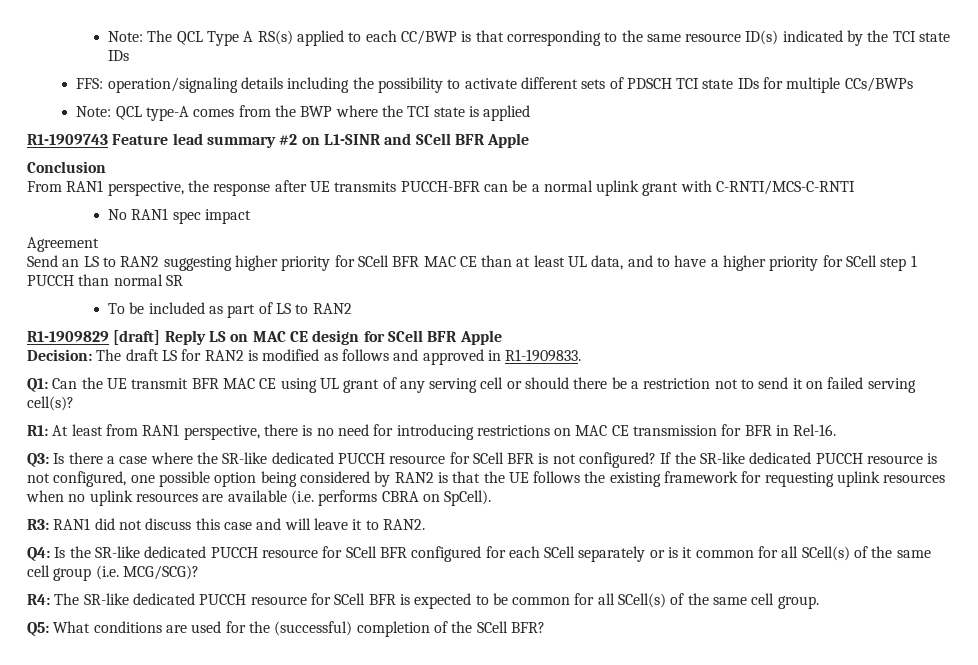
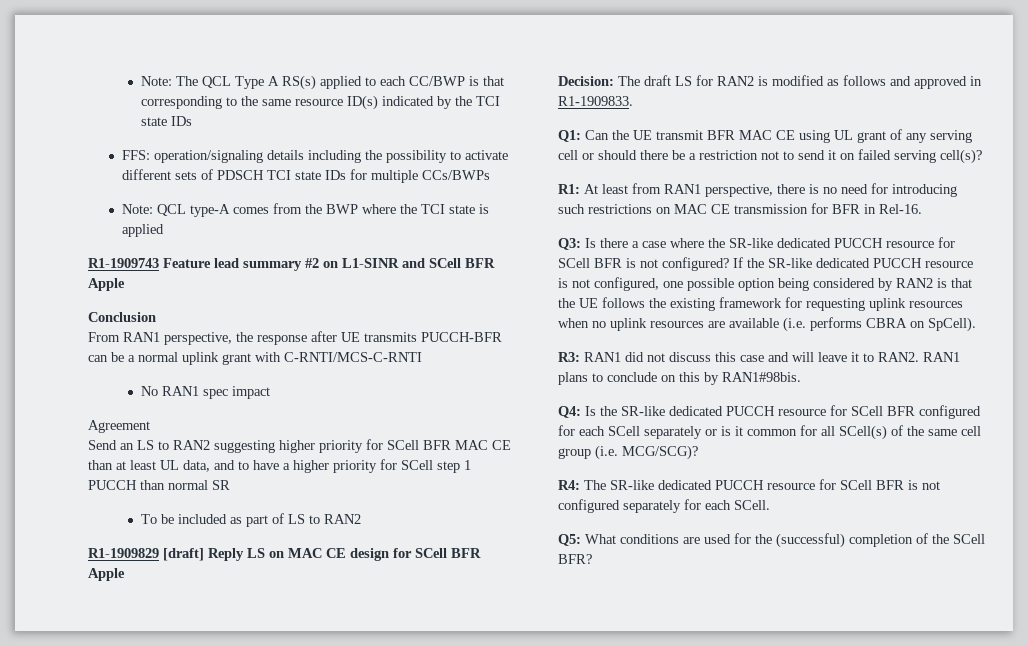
(474, 432) none -> [558,204,585,214] such
(425, 524) none -> [923,352,960,362] [558,372,801,385] RAN1 plans to conclude on this by RAN1#98bis.
[414,593,819,609] expected to be common for all SCell(s) of the same cell group. -> [922,481,940,490] [558,499,770,513] not configured separately for each SCell.

